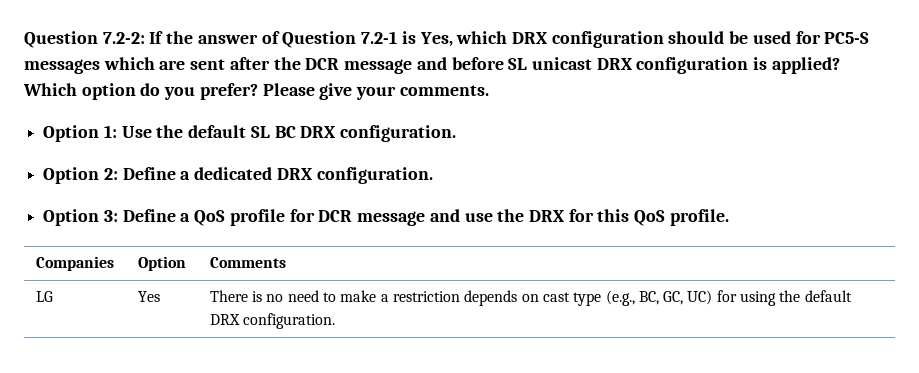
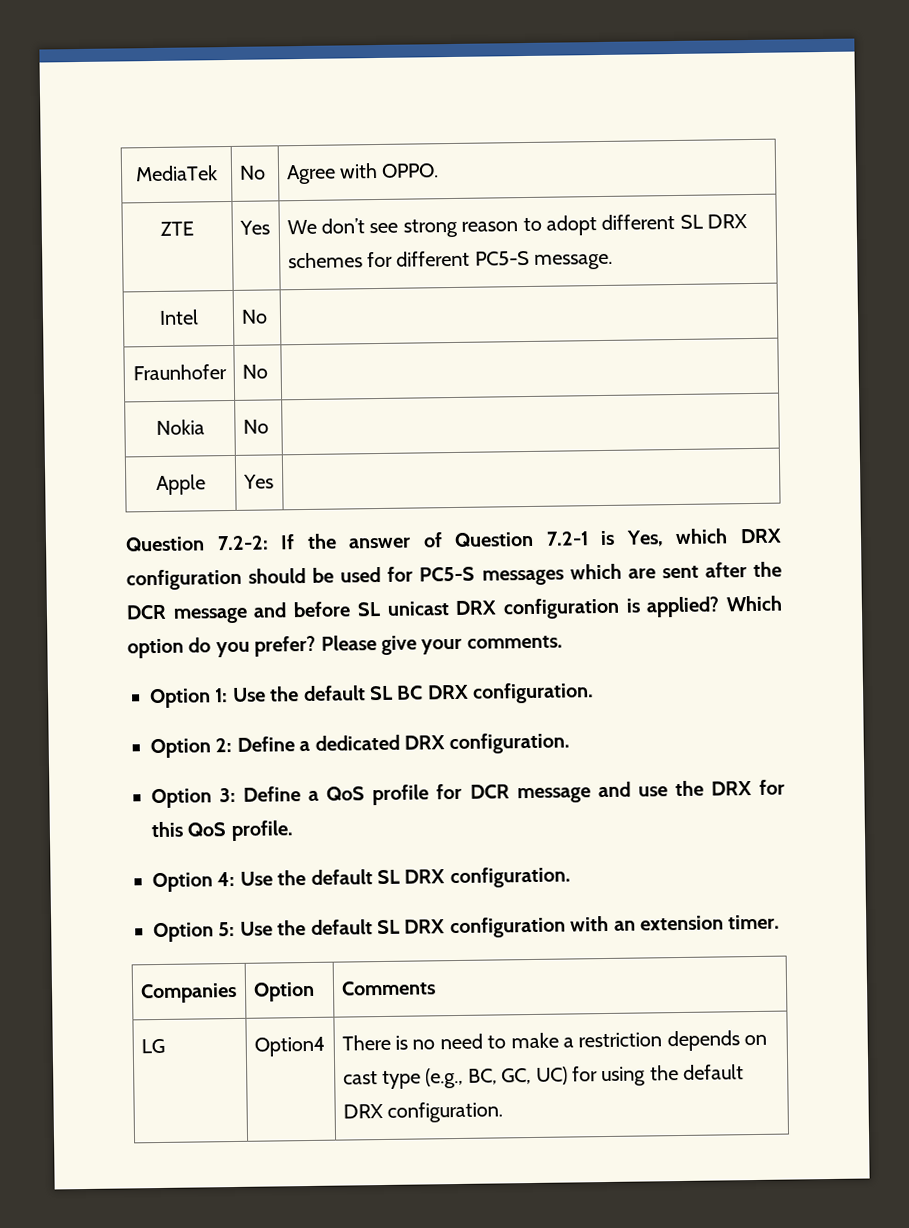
(24, 39) none -> [135,165,219,182] [238,165,266,180] [285,163,440,185] [160,221,194,236] [238,220,270,235] [286,213,748,238] [287,250,614,270] [158,309,199,325] [240,309,268,324] [132,364,227,381] [241,364,268,379] [155,419,205,436] [242,419,269,434] [156,474,206,495] [242,474,274,489] MediaTek | No | Agree with OPPO. // ZTE | Yes | We don’t see strong reason to adopt different SL DRX schemes for different PC5-S message. // Intel | No | // Fraunhofer | No | // Nokia | No | // Apple | Yes | //
(729, 217) none -> [152,866,571,893] [153,914,781,943] // Option 4: Use the default SL DRX configuration. // Option 5: Use the default SL DRX configuration with an extension timer.
[137,291,160,302] Yes -> [253,1036,325,1057] Option4

